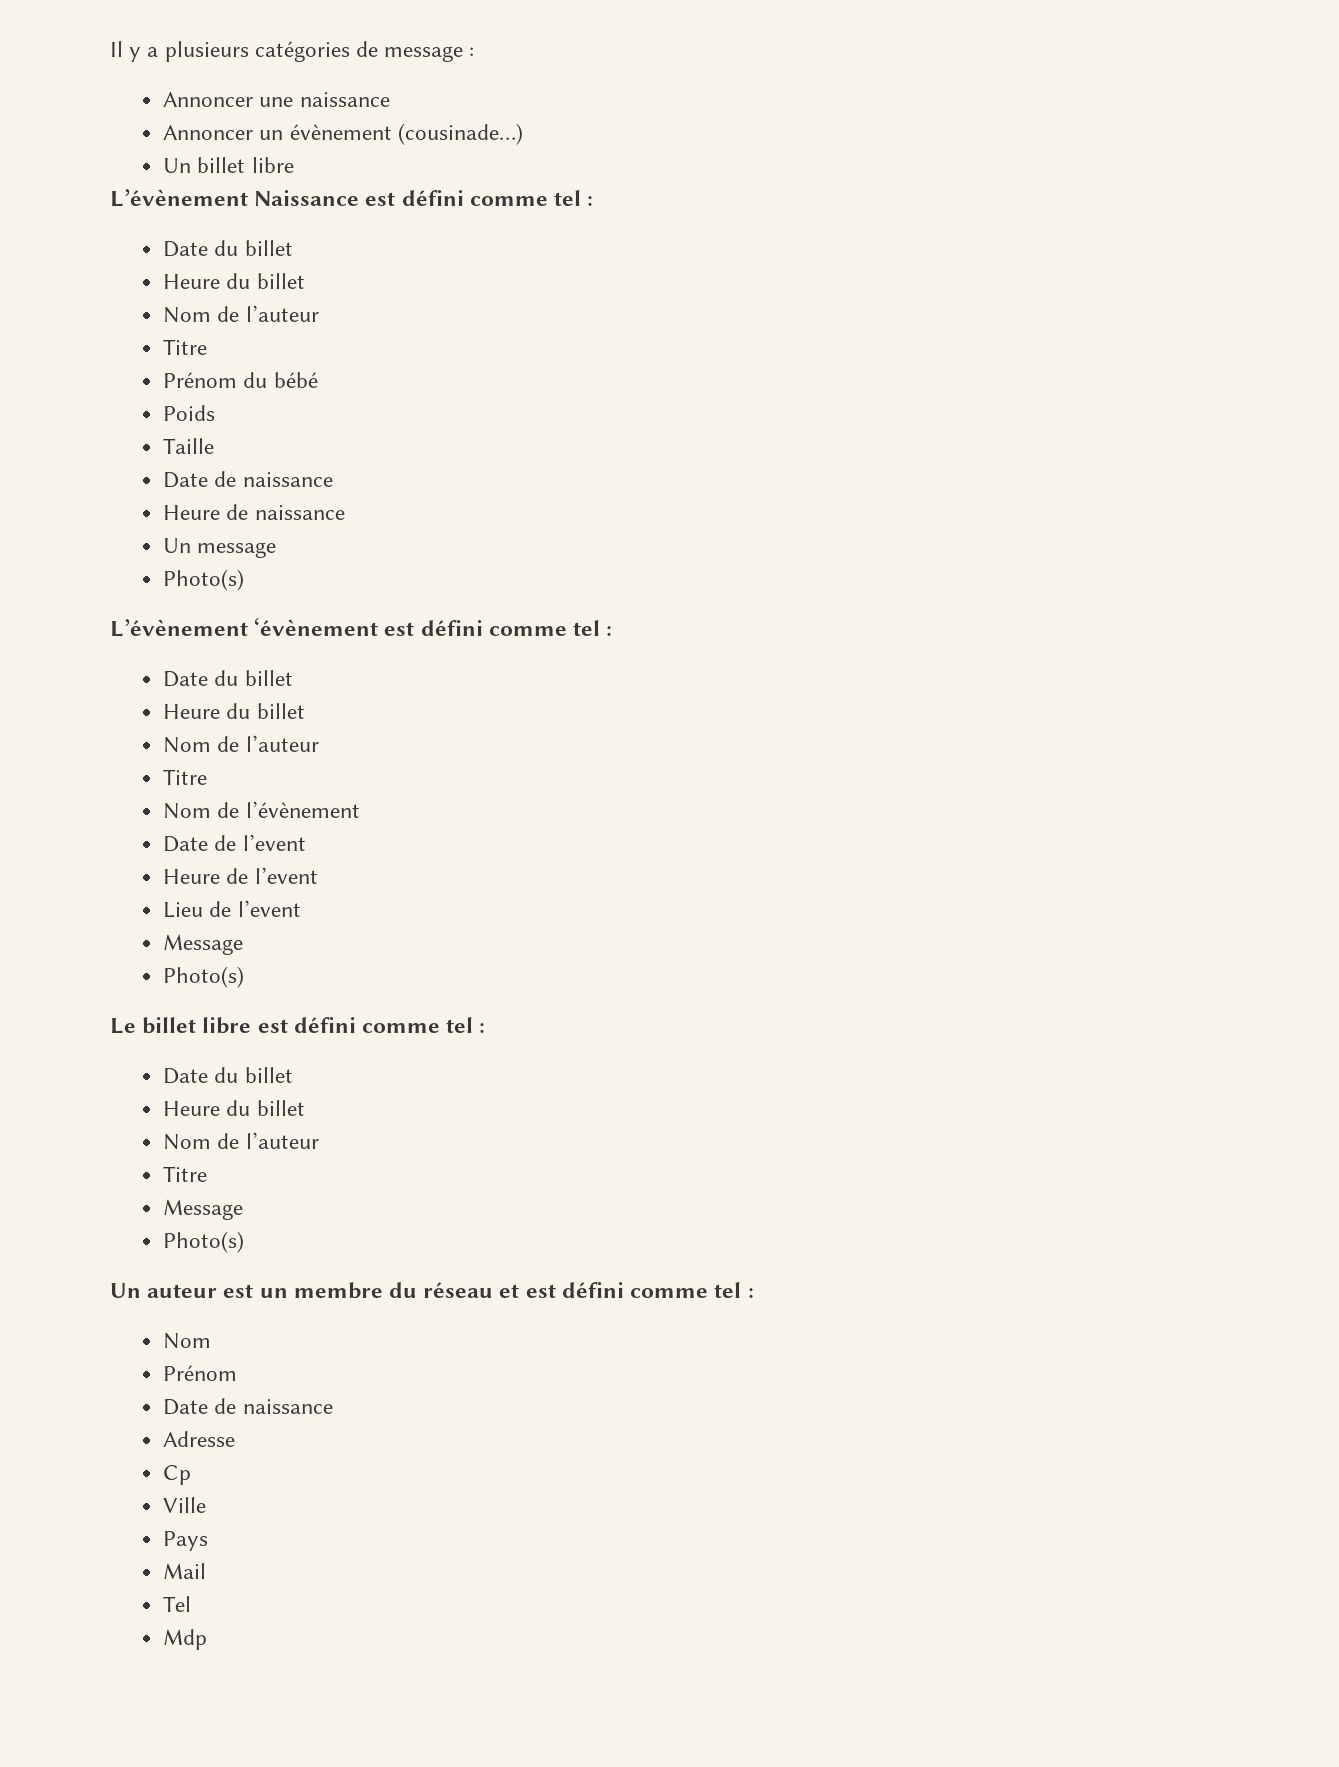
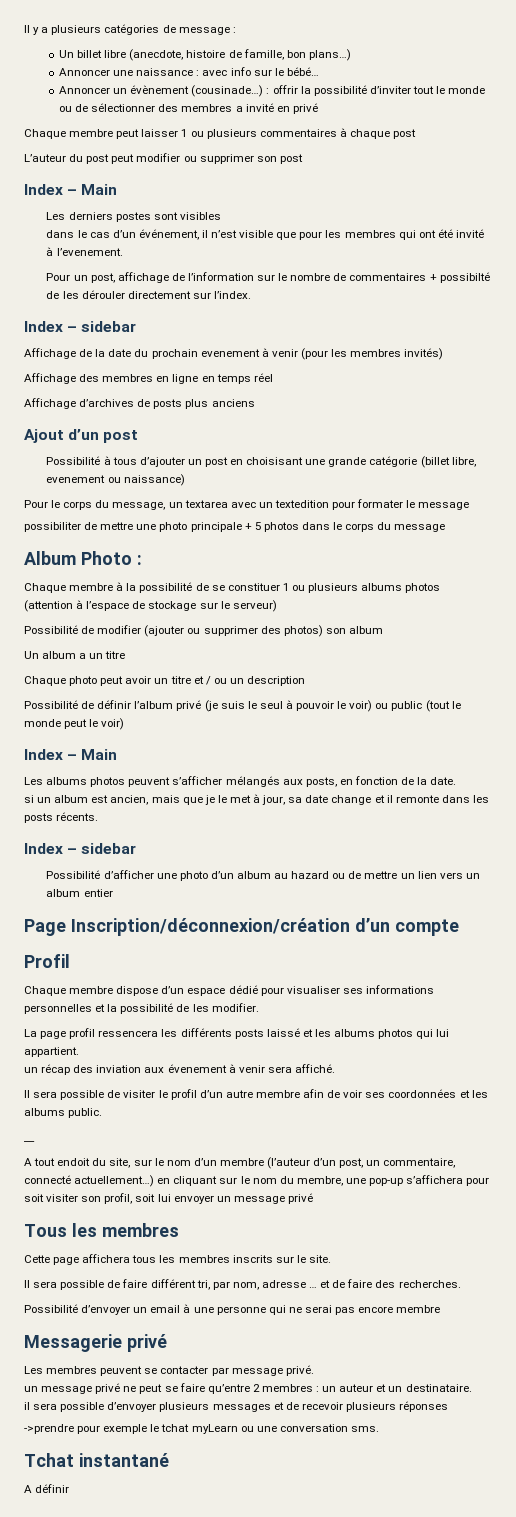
[163,92,390,107] [163,123,523,145] [163,157,294,173] [110,189,594,207] [163,240,293,257] [163,273,305,289] [163,305,319,323] [163,339,208,355] [163,372,318,388] [163,405,216,421] [163,438,215,454] [163,471,333,488] [163,504,345,520] [163,538,277,558] [163,569,245,591] [110,618,613,637] [163,670,293,687] [163,703,305,719] [163,735,319,753] [163,769,208,785] [163,801,360,819] [163,834,306,852] [163,867,318,884] [163,900,301,918] [163,934,244,955] [163,966,245,988] [110,1017,486,1034] [163,1067,293,1084] [163,1100,305,1116] [163,1132,319,1150] [163,1166,208,1182] [163,1199,244,1220] [163,1231,245,1253] [110,1282,754,1299] [163,1333,212,1349] [163,1365,238,1381] [163,1398,333,1415] [163,1431,236,1447] [163,1465,192,1485] [163,1497,207,1513] [163,1531,209,1551] [163,1563,207,1579] [163,1596,192,1612] [163,1629,208,1650] Annoncer une naissance // Annoncer un évènement (cousinade…) // Un billet libre // L’évènement Naissance est défini comme tel : // Date du billet // Heure du billet // Nom de l’auteur // Titre // Prénom du bébé // Poids // Taille // Date de naissance // Heure de naissance // Un message // Photo(s) // L’évènement ‘évènement est défini comme tel : // Date du billet // Heure du billet // Nom de l’auteur // Titre // Nom de l’évènement // Date de l’event // Heure de l’event // Lieu de l’event // Message // Photo(s) // Le billet libre est défini comme tel : // Date du billet // Heure du billet // Nom de l’auteur // Titre // Message // Photo(s) // Un auteur est un membre du réseau et est défini comme tel : // Nom // Prénom // Date de naissance // Adresse // Cp // Ville // Pays // Mail // Tel // Mdp -> [59,49,351,61] [59,67,319,76] [59,85,486,97] [59,103,318,114] [24,128,417,139] [24,153,303,164] [24,184,118,195] [46,212,221,222] [46,229,484,240] [46,247,123,256] [46,272,490,283] [46,290,251,299] [24,321,137,332] [24,348,444,360] [24,373,273,384] [24,398,255,409] [24,429,139,443] [46,456,476,468] [46,474,185,486] [24,499,470,510] [24,522,446,532] [24,551,142,565] [24,582,441,593] [24,600,277,612] [24,625,383,637] [24,651,126,659] [24,676,306,686] [24,700,461,712] [24,718,125,730] [24,749,118,760] [24,776,457,787] [24,794,489,805] [24,812,99,823] [24,843,137,854] [46,870,480,881] [46,889,113,897] [24,918,459,936] [24,954,70,968] [24,985,434,996] [24,1003,259,1014] [24,1028,450,1039] [24,1047,79,1057] [24,1064,335,1075] [24,1089,488,1100] [24,1108,103,1118] [24,1141,35,1142] [24,1157,456,1169] [24,1175,490,1187] [24,1193,313,1204] [24,1223,179,1237] [24,1254,331,1265] [24,1279,461,1290] [24,1304,441,1315] [24,1334,167,1352] [24,1365,314,1376] [24,1383,472,1394] [24,1401,449,1412] [24,1424,379,1434] [24,1453,169,1467] [24,1484,70,1493] Un billet libre (anecdote, histoire de famille, bon plans…) // Annoncer une naissance : avec info sur le bébé… // Annoncer un évènement (cousinade…) : offrir la possibilité d’inviter tout le monde ou de sélectionner des membres a invité en privé // Chaque membre peut laisser 1 ou plusieurs commentaires à chaque post // L’auteur du post peut modifier ou supprimer son post // Index – Main // Les derniers postes sont visibles // dans le cas d’un événement, il n’est visible que pour les membres qui ont été invité à l’evenement. // Pour un post, affichage de l’information sur le nombre de commentaires + possibilté de les dérouler directement sur l’index. // Index – sidebar // Affichage de la date du prochain evenement à venir (pour les membres invités) // Affichage des membres en ligne en temps réel // Affichage d’archives de posts plus anciens // Ajout d’un post // Possibilité à tous d’ajouter un post en choisisant une grande catégorie (billet libre, evenement ou naissance) // Pour le corps du message, un textarea avec un textedition pour formater le message // possibiliter de mettre une photo principale + 5 photos dans le corps du message // Album Photo : // Chaque membre à la possibilité de se constituer 1 ou plusieurs albums photos (attention à l’espace de stockage sur le serveur) // Possibilité de modifier (ajouter ou supprimer des photos) son album // Un album a un titre // Chaque photo peut avoir un titre et / ou un description // Possibilité de définir l’album privé (je suis le seul à pouvoir le voir) ou public (tout le monde peut le voir) // Index – Main // Les albums photos peuvent s’afficher mélangés aux posts, en fonction de la date. // si un album est ancien, mais que je le met à jour, sa date change et il remonte dans les posts récents. // Index – sidebar // Possibilité d’afficher une photo d’un album au hazard ou de mettre un lien vers un album entier // Page Inscription/déconnexion/création d’un compte // Profil // Chaque membre dispose d’un espace dédié pour visualiser ses informations personnelles et la possibilité de les modifier. // La page profil ressencera les différents posts laissé et les albums photos qui lui appartient. // un récap des inviation aux évenement à venir sera affiché. // Il sera possible de visiter le profil d’un autre membre afin de voir ses coordonnées et les albums public. // __ // A tout endoit du site, sur le nom d’un membre (l’auteur d’un post, un commentaire, connecté actuellement…) en cliquant sur le nom du membre, une pop-up s’affichera pour soit visiter son profil, soit lui envoyer un message privé // Tous les membres // Cette page affichera tous les membres inscrits sur le site. // Il sera possible de faire différent tri, par nom, adresse … et de faire des recherches. // Possibilité d’envoyer un email à une personne qui ne serai pas encore membre // Messagerie privé // Les membres peuvent se contacter par message privé. // un message privé ne peut se faire qu’entre 2 membres : un auteur et un destinataire. // il sera possible d’envoyer plusieurs messages et de recevoir plusieurs réponses // ->prendre pour exemple le tchat myLearn ou une conversation sms. // Tchat instantané // A définir

